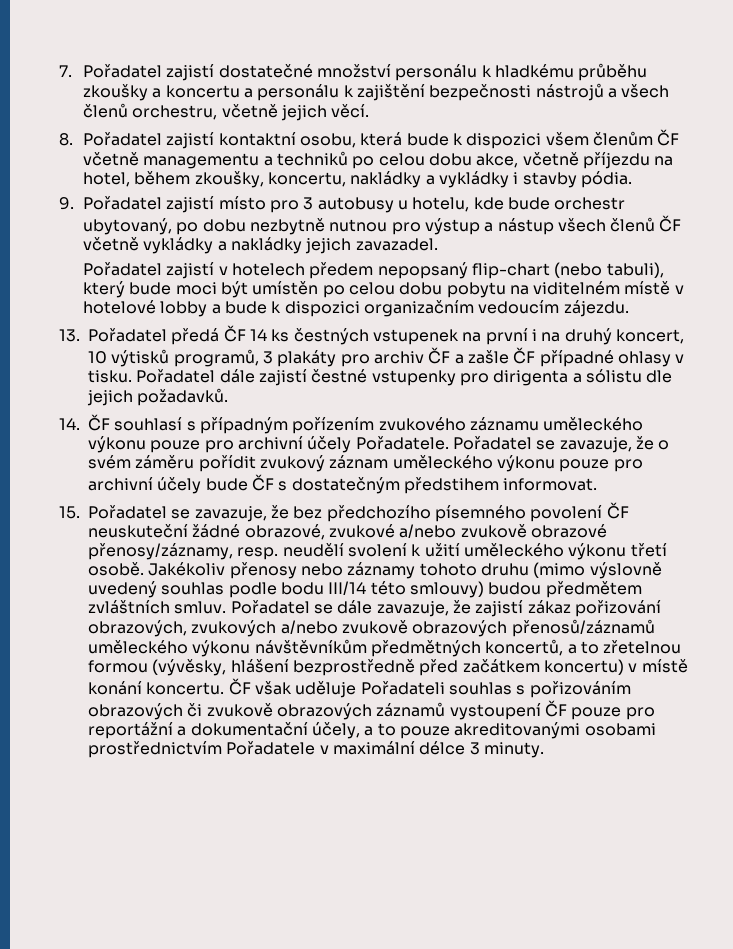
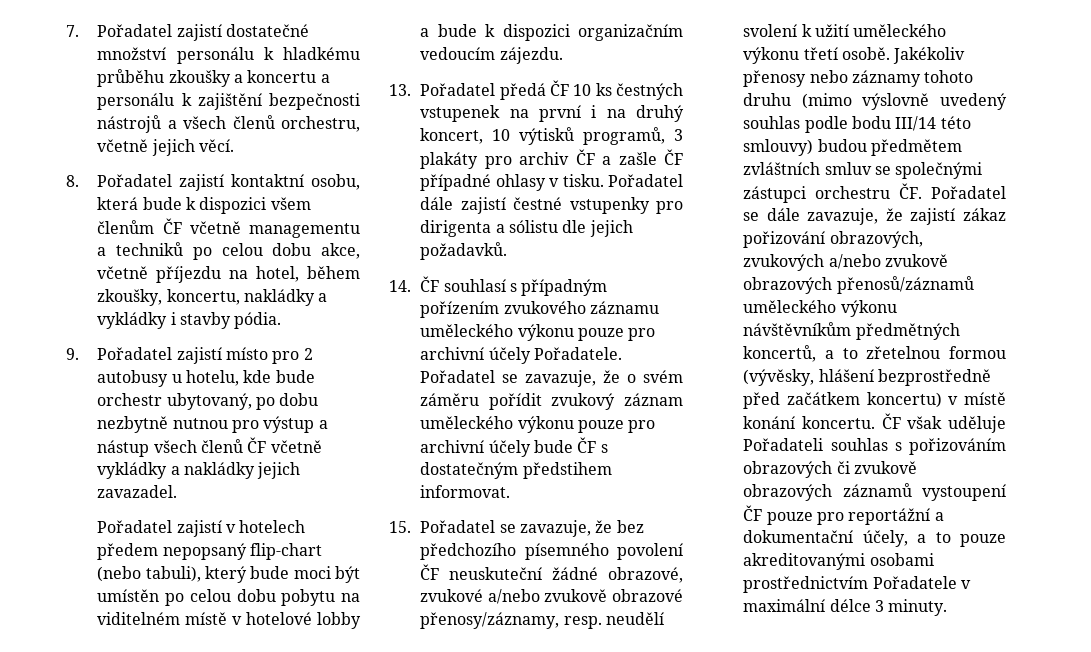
[303,197,314,210] 3 -> [303,348,313,360] 2
[249,329,267,341] 14 -> [573,84,592,96] 10
[174,601,227,614] smluv. -> [824,162,983,179] [743,183,923,203] smluv se společnými zástupci orchestru ČF.

